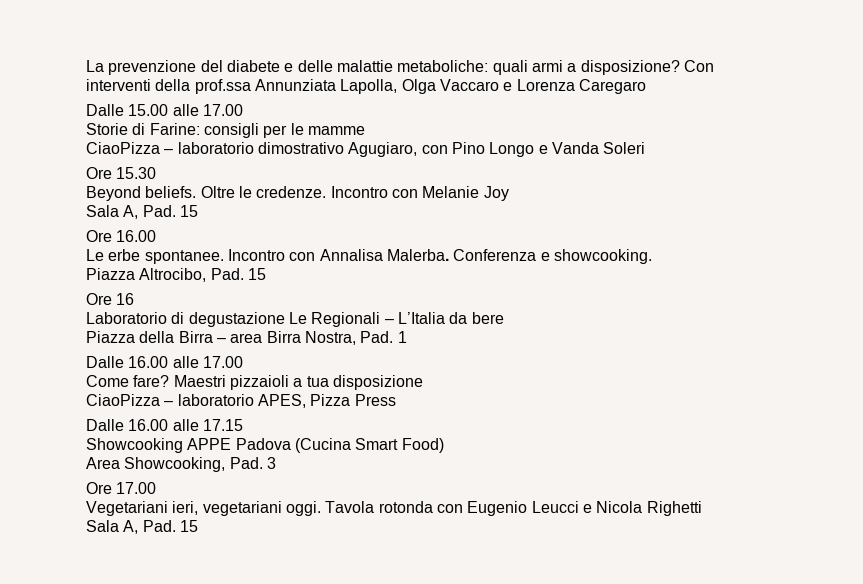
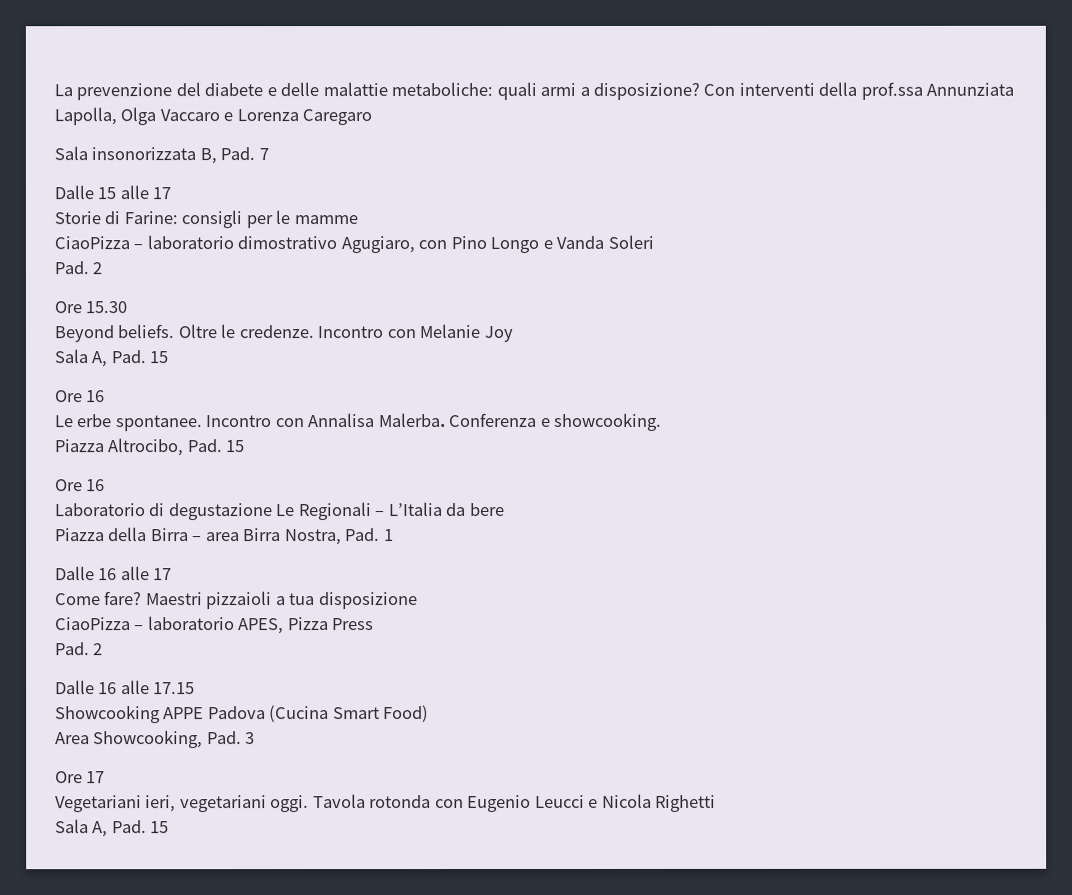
[86,104,243,116] Dalle 15.00 alle 17.00 -> [54,146,269,165] [54,185,172,200] Sala insonorizzata B, Pad. 7 // Dalle 15 alle 17
(646, 148) none -> [54,261,103,275] // Pad. 2
[116,230,157,242] 16.00 -> [85,390,105,403] 16
[128,356,243,368] 16.00 alle 17.00 -> [98,566,173,581] 16 alle 17
[86,419,169,431] // Dalle 16.00 -> [55,642,104,656] [55,680,118,695] // Pad. 2 // Dalle 16
[116,482,157,494] 17.00 -> [86,771,106,784] 17

